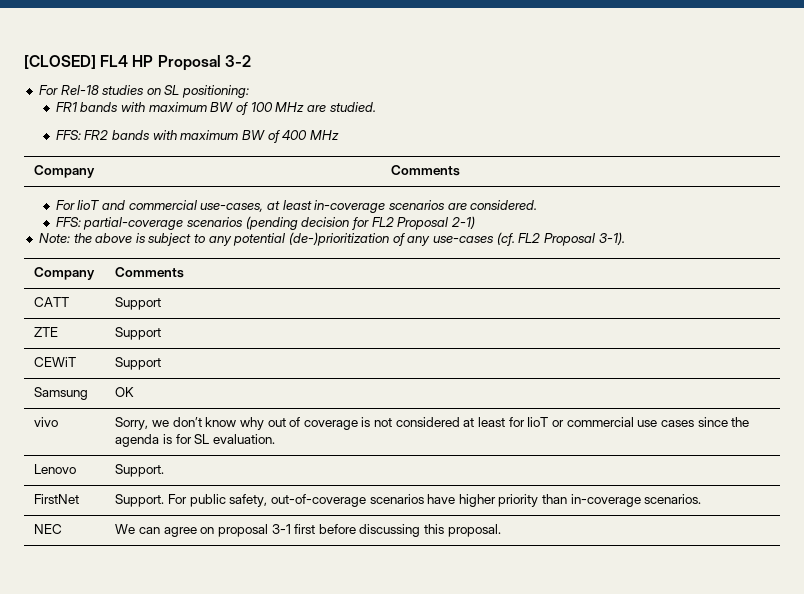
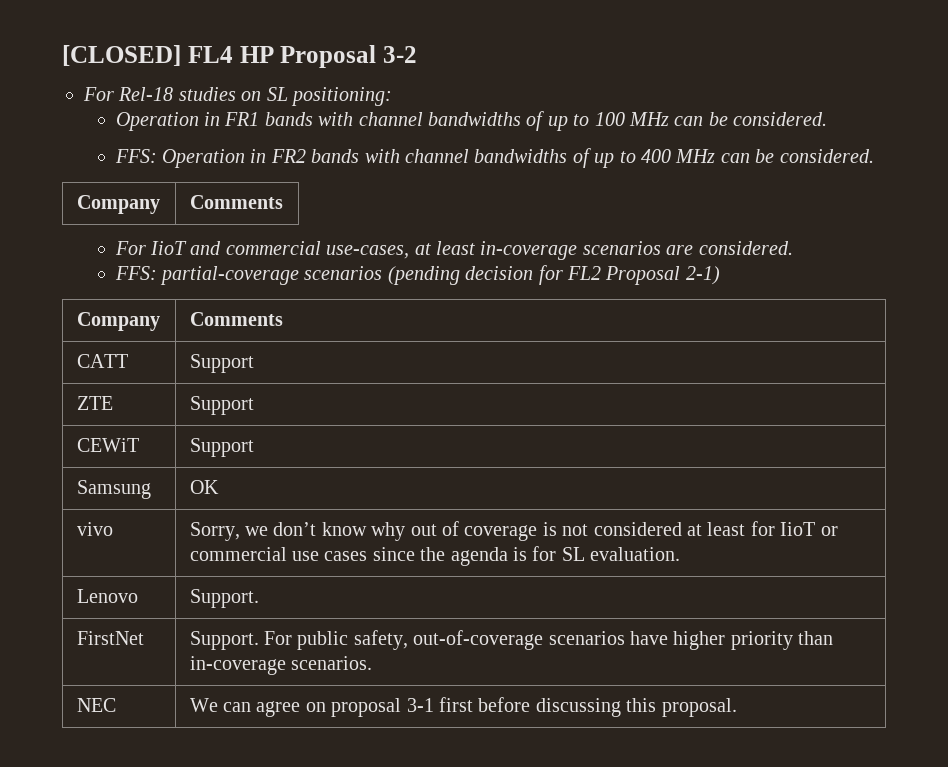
(250, 91) none -> [115,112,220,131] Operation in
[148,102,376,115] [55,130,81,140] maximum BW of 100 MHz are studied. // FFS: -> [358,111,828,131] [114,149,267,168] channel bandwidths of up to 100 MHz can be considered. // FFS: Operation in
[180,130,280,143] maximum BW of -> [404,148,636,168] channel bandwidths of up to
(339, 135) none -> [720,149,874,163] can be considered.
[38,232,625,246] // Note: the above is subject to any potential (de-)prioritization of any use-cases (cf. FL2 Proposal 3-1). -> (720, 275) none

